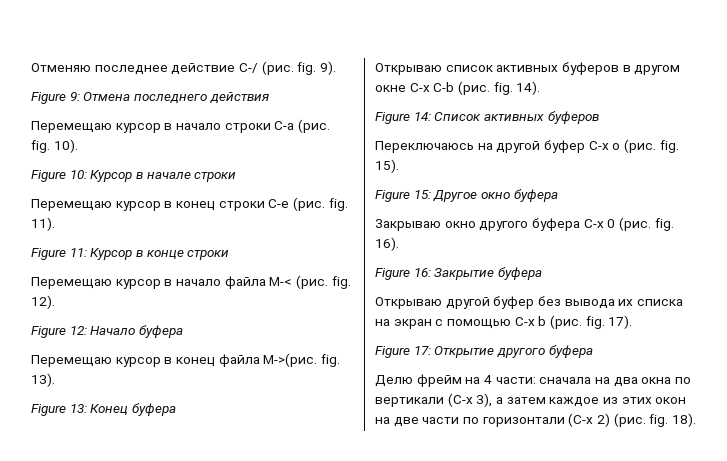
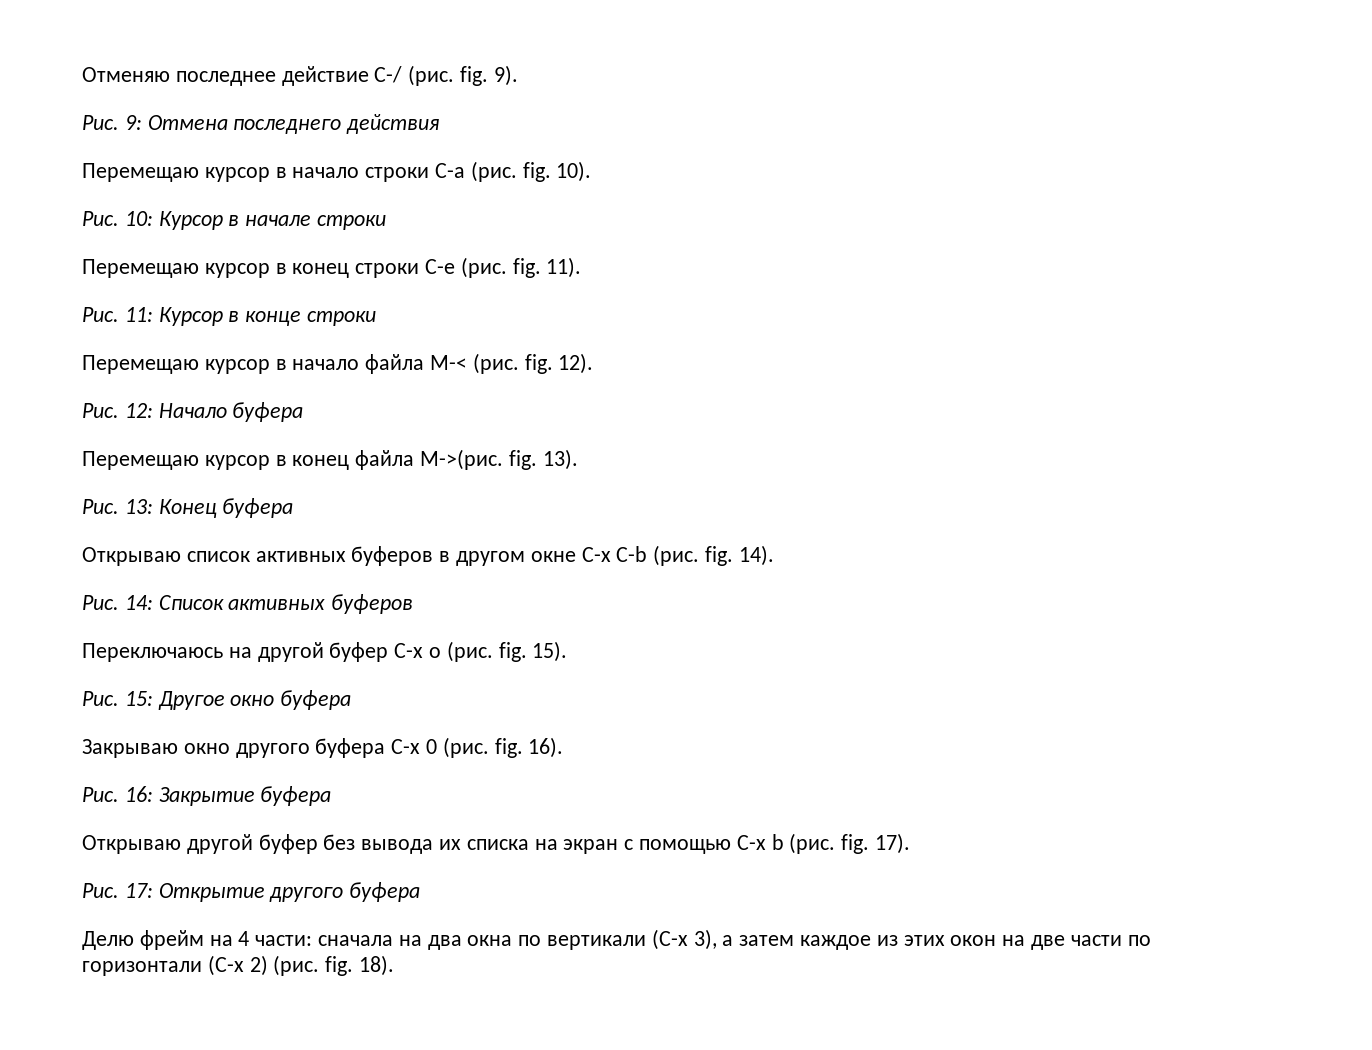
[31,92,66,104] Figure -> [82,115,119,130] Рис.
[31,170,66,182] Figure -> [82,211,119,226] Рис.
[31,248,66,260] Figure -> [82,307,119,322] Рис.
[31,326,66,338] Figure -> [82,403,119,418] Рис.
[31,404,66,416] Figure -> [82,499,119,514] Рис.
[375,112,410,124] Figure -> [82,595,119,610] Рис.
[375,190,410,202] Figure -> [82,691,119,706] Рис.
[375,268,410,280] Figure -> [82,787,119,802] Рис.
[375,346,410,358] Figure -> [82,883,119,898] Рис.

